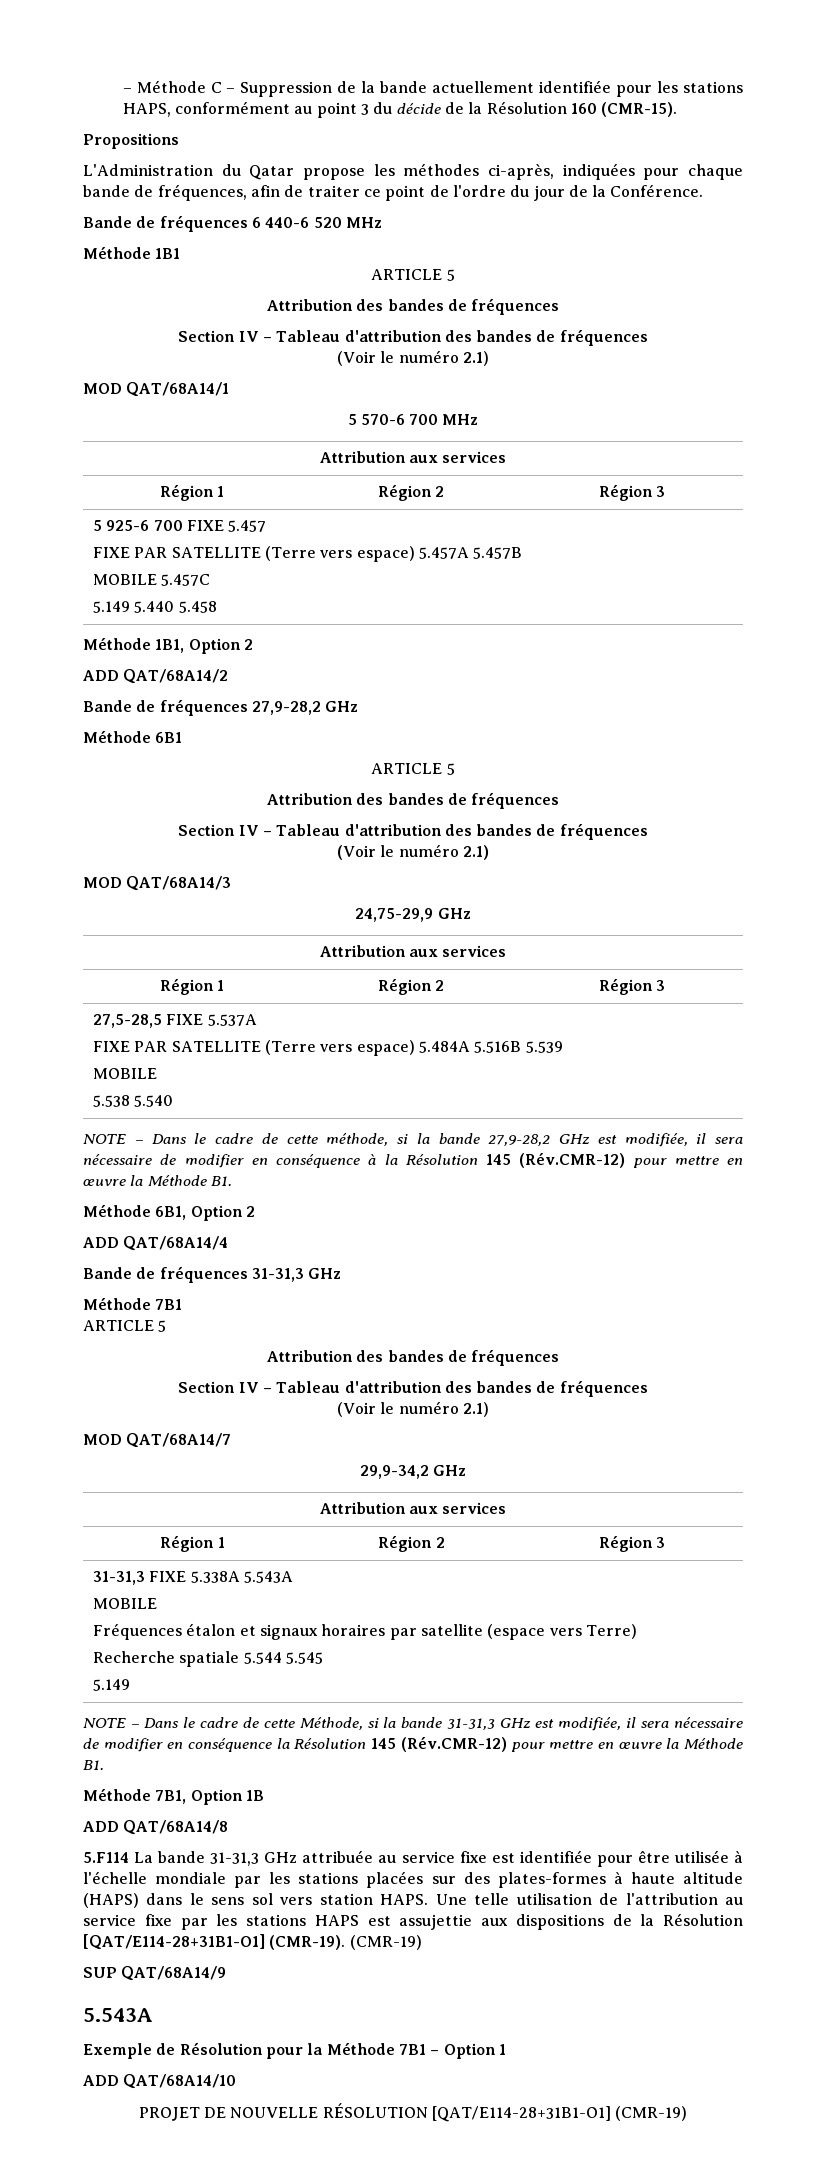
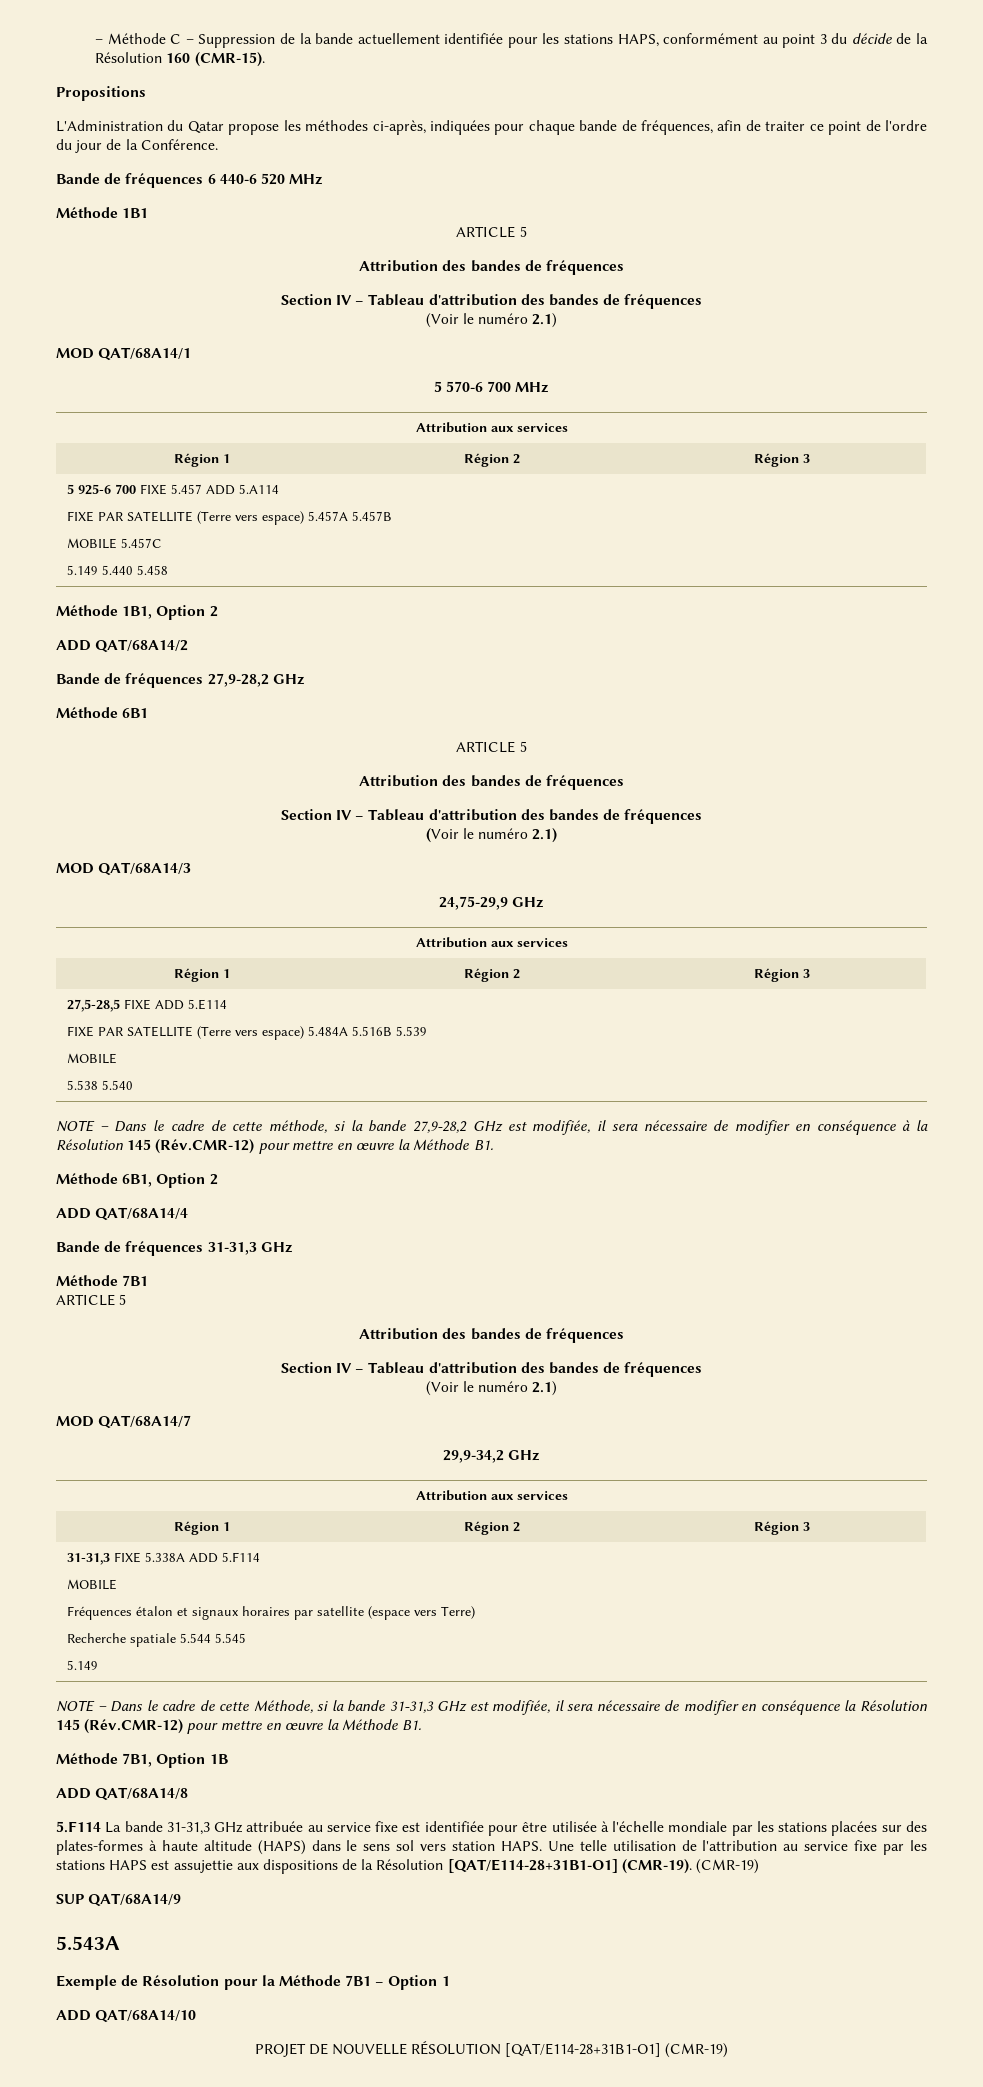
(267, 526) none -> [205,484,279,495] ADD 5.A114
[207,1014,257,1026] 5.537A -> [154,999,227,1010] ADD 5.E114
[243,1571,293,1583] 5.543A -> [188,1552,260,1563] ADD 5.F114

